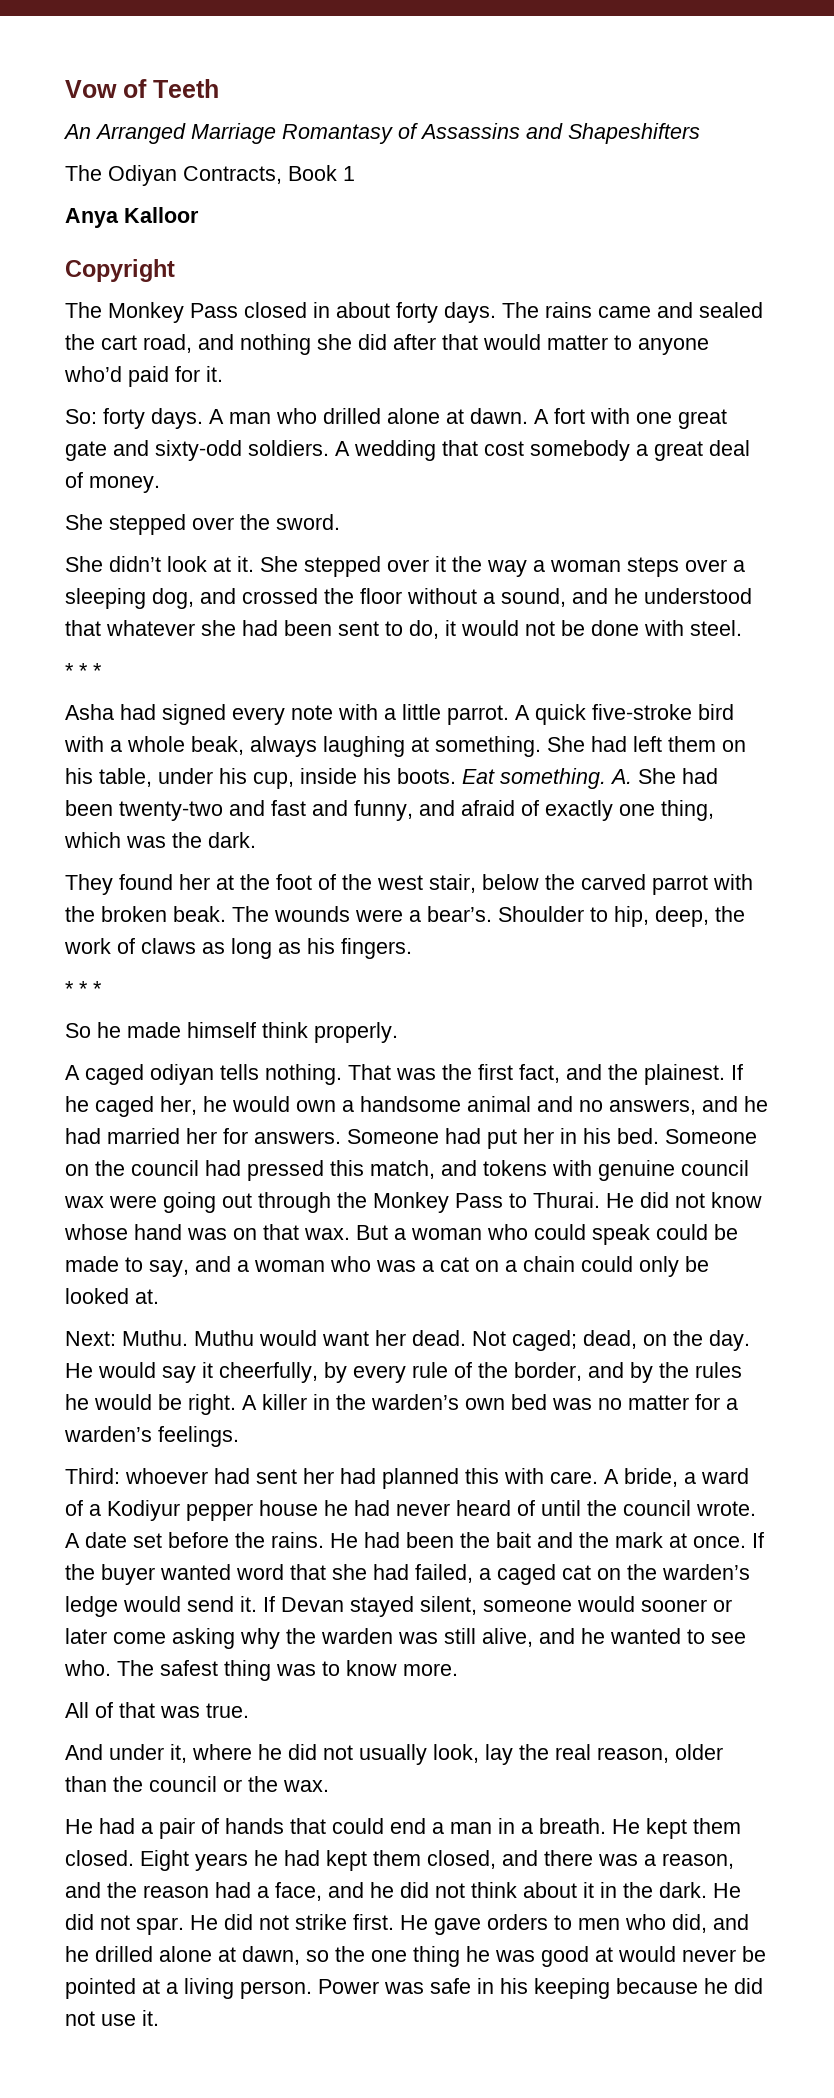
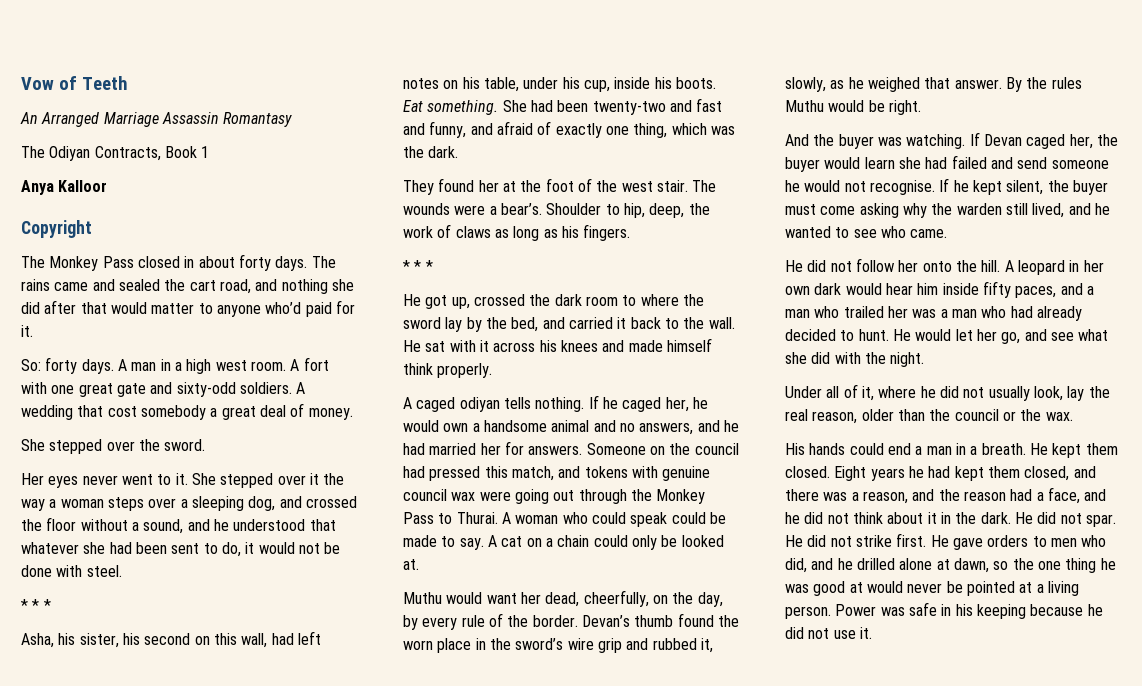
(276, 133) none -> [161,112,219,124] Assassin
[398,123,700,144] of Assassins and Shapeshifters -> (293, 119) none
[276,408,528,424] who drilled alone at dawn. -> [160,359,286,374] in a high west room.
[65,556,231,572] She didn’t look at -> [21,473,172,488] Her eyes never went to
[65,704,734,725] [64,736,585,757] Asha had signed every note with a little parrot. A quick five-stroke bird with a whole beak, always laughing at something. She -> [21,633,268,648] Asha, his sister, his second on this wall,
[668,736,716,752] them -> [403,78,439,89] notes
[610,769,632,784] A. -> (499, 107) none
[429,874,753,895] [65,906,226,922] stair, below the carved parrot with the broken beak. -> [656,180,688,192] stair.
[65,1022,121,1038] So he -> [403,294,704,309] [403,317,735,332] [403,340,625,352] He got up, crossed the dark room to where the sword lay by the bed, and carried it back to the wall. He sat with it across his knees and
[348,1064,725,1085] That was the first fact, and the plainest. -> (585, 404) none
[445,1128,757,1149] had put her in his bed. Someone -> (646, 449) none
[606,1192,762,1208] [64,1224,406,1240] He did not know whose hand was on that wax. But a -> [501,512,511,524] A
[149,1256,434,1277] say, and a woman who was a -> [459,535,497,550] say. A
[65,1330,188,1346] Next: Muthu. -> (419, 564) none
[412,1330,750,1351] [65,1362,318,1383] dead. Not caged; dead, on the day. He would say it cheerfully, -> [545,590,723,607] dead, cheerfully, on the day,
[514,1362,653,1383] border, and by -> [532,613,739,627] [403,638,713,653] [785,77,1022,92] border. Devan’s thumb found the worn place in the sword’s wire grip and rubbed it, slowly, as he weighed that answer. By
[65,1394,89,1410] he -> [785,100,824,112] Muthu
[242,1394,738,1410] [64,1426,239,1447] [65,1468,749,1489] [65,1500,756,1521] [65,1532,764,1548] [65,1564,750,1585] [65,1596,732,1617] [65,1628,107,1644] A killer in the warden’s own bed was no matter for a warden’s feelings. // Third: whoever had sent her had planned this with care. A bride, a ward of a Kodiyur pepper house he had never heard of until the council wrote. A date set before the rains. He had been the bait and the mark at once. If the buyer wanted word that she had failed, a caged cat on the warden’s ledge would send it. If Devan stayed silent, someone would sooner or later -> [785,132,1118,149] [785,155,1109,172] [785,178,1108,195] [785,204,816,215] // And the buyer was watching. If Devan caged her, the buyer would learn she had failed and send someone he would not recognise. If he kept silent, the buyer must
[398,1628,533,1647] was still alive, -> [1005,203,1065,218] still lived,
[64,1660,458,1681] [65,1702,249,1718] [65,1744,164,1760] who. The safest thing was to know more. // All of that was true. // And under -> [880,226,948,238] [785,258,1104,275] [785,281,1094,298] [785,306,1082,321] [785,329,1109,344] [785,352,925,367] [785,384,858,398] who came. // He did not follow her onto the hill. A leopard in her own dark would hear him inside fifty paces, and a man who trailed her was a man who had already decided to hunt. He would let her go, and see what she did with the night. // Under all of
[65,1818,326,1839] He had a pair of hands that -> [785,443,846,455] His hands

